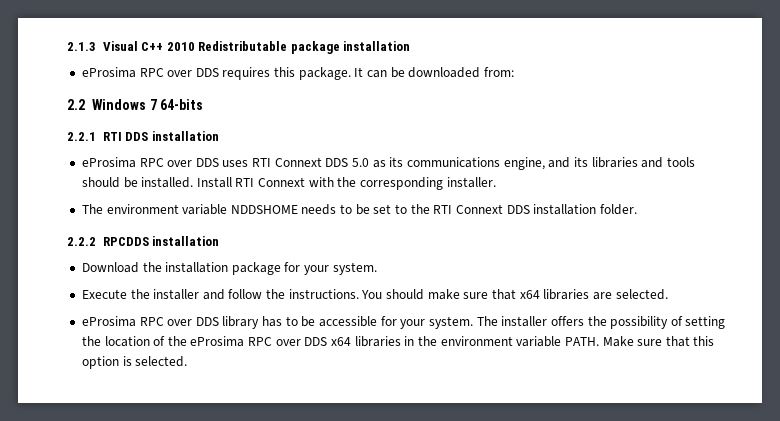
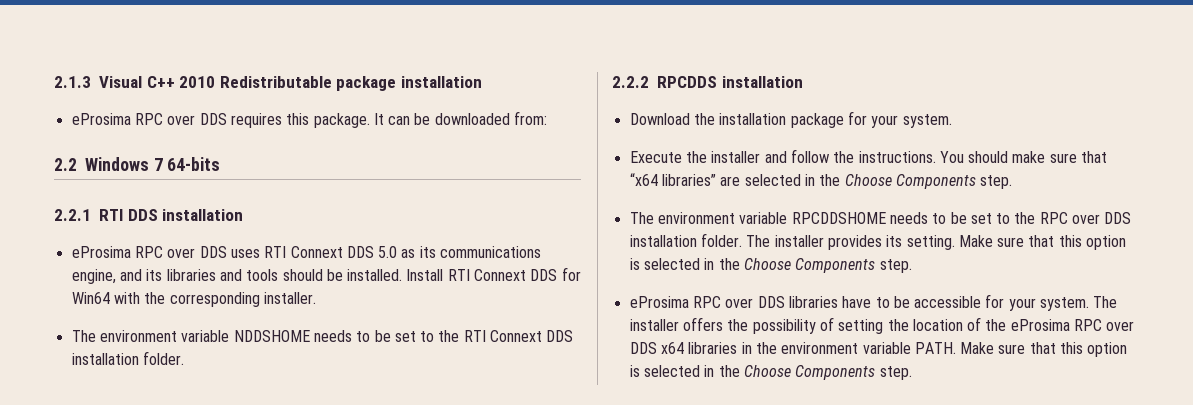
(306, 182) none -> [530,267,581,281] [71,292,110,304] DDS for Win64
[519,289,668,300] [81,316,283,329] x64 libraries are selected. // eProsima RPC over DDS library has -> [629,173,1013,189] [629,212,1132,224] [629,233,1127,250] [629,258,912,273] [629,296,872,308] “x64 libraries” are selected in the Choose Components step. // The environment variable RPCDDSHOME needs to be set to the RPC over DDS installation folder. The installer provides its setting. Make sure that this option is selected in the Choose Components step. // eProsima RPC over DDS libraries have
[135,356,188,367] selected. -> [643,365,912,380] selected in the Choose Components step.

